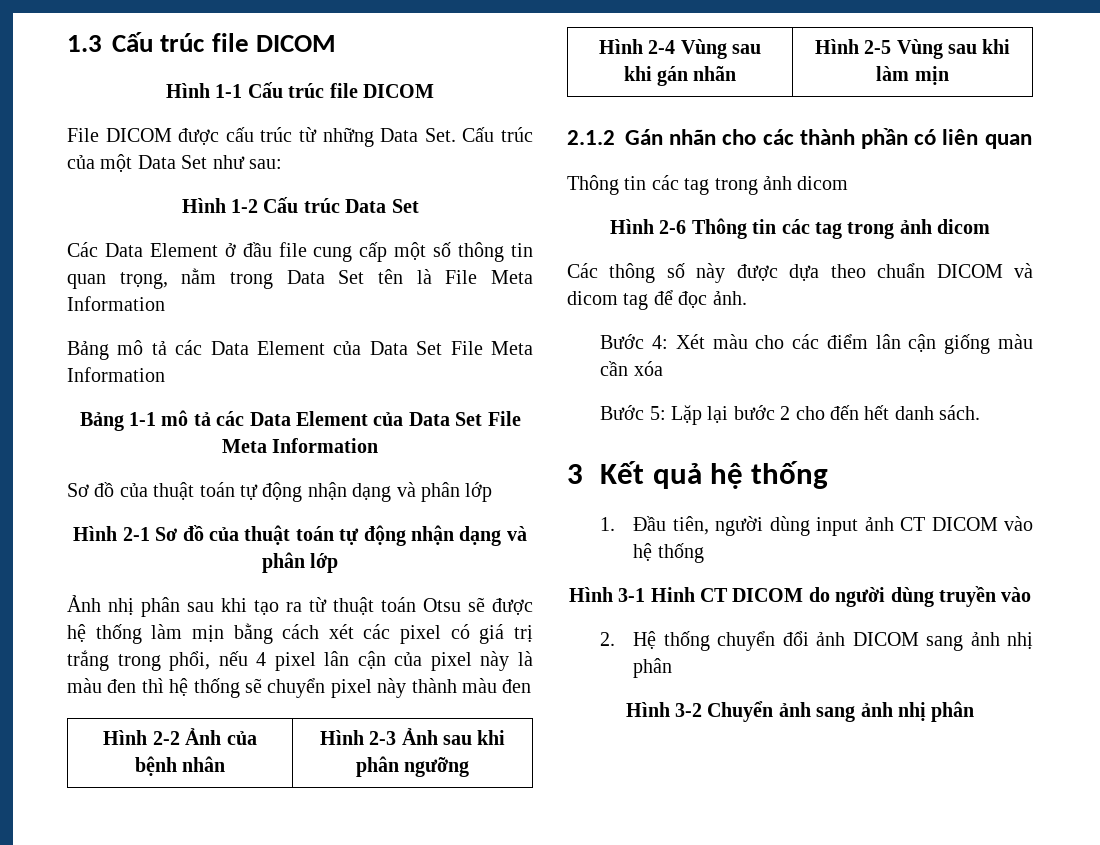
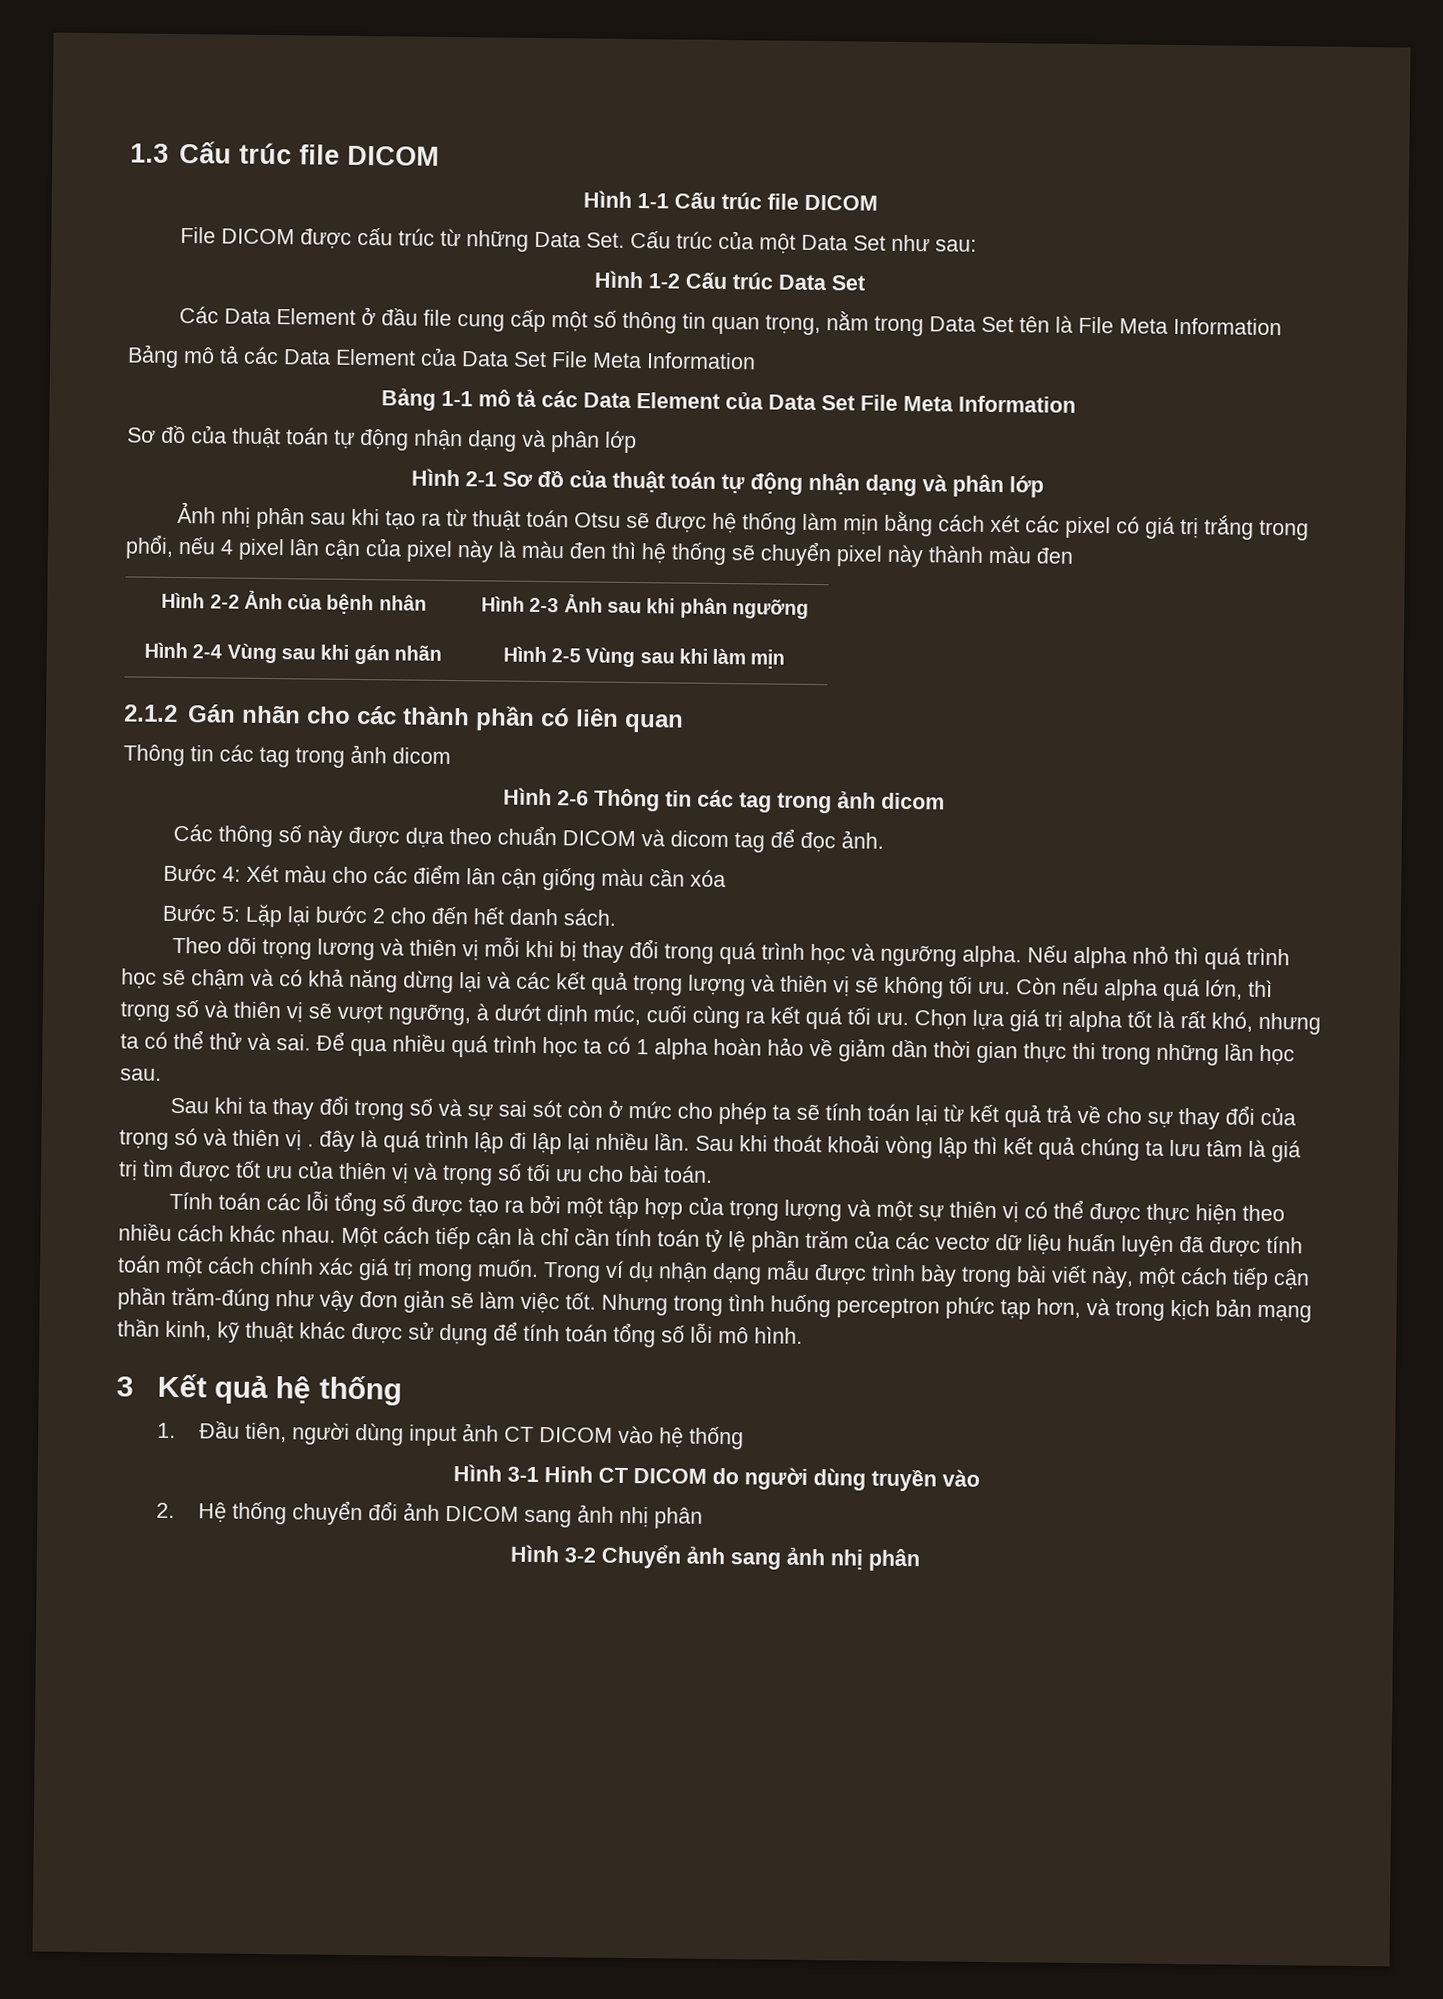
(981, 412) none -> [171,936,1290,970] [121,968,1273,1002] [120,1000,1321,1035] [120,1029,1295,1066] [120,1068,162,1081] [169,1095,1296,1130] [119,1127,1301,1163] [118,1159,713,1186] [168,1191,1285,1225] [118,1223,1303,1257] [117,1255,1310,1291] [117,1286,1312,1323] [117,1319,803,1348] // Theo dõi trọng lương và thiên vị mỗi khi bị thay đổi trong quá trình học và ngưỡng alpha. Nếu alpha nhỏ thì quá trình học sẽ chậm và có khả năng dừng lại và các kết quả trọng lượng và thiên vị sẽ không tối ưu. Còn nếu alpha quá lớn, thì trọng số và thiên vị sẽ vượt ngưỡng, à dướt dịnh múc, cuối cùng ra kết quá tối ưu. Chọn lựa giá trị alpha tốt là rất khó, nhưng ta có thể thử và sai. Để qua nhiều quá trình học ta có 1 alpha hoàn hảo về giảm dần thời gian thực thi trong những lần học sau. // Sau khi ta thay đổi trọng số và sự sai sót còn ở mức cho phép ta sẽ tính toán lại từ kết quả trả về cho sự thay đổi của trọng só và thiên vị . đây là quá trình lập đi lập lại nhiều lần. Sau khi thoát khoải vòng lập thì kết quả chúng ta lưu tâm là giá trị tìm được tốt ưu của thiên vị và trọng số tối ưu cho bài toán. // Tính toán các lỗi tổng số được tạo ra bởi một tập hợp của trọng lượng và một sự thiên vị có thể được thực hiện theo nhiều cách khác nhau. Một cách tiếp cận là chỉ cần tính toán tỷ lệ phần trăm của các vectơ dữ liệu huấn luyện đã được tính toán một cách chính xác giá trị mong muốn. Trong ví dụ nhận dạng mẫu được trình bày trong bài viết này, một cách tiếp cận phần trăm-đúng như vậy đơn giản sẽ làm việc tốt. Nhưng trong tình huống perceptron phức tạp hơn, và trong kịch bản mạng thần kinh, kỹ thuật khác được sử dụng để tính toán tổng số lỗi mô hình.

